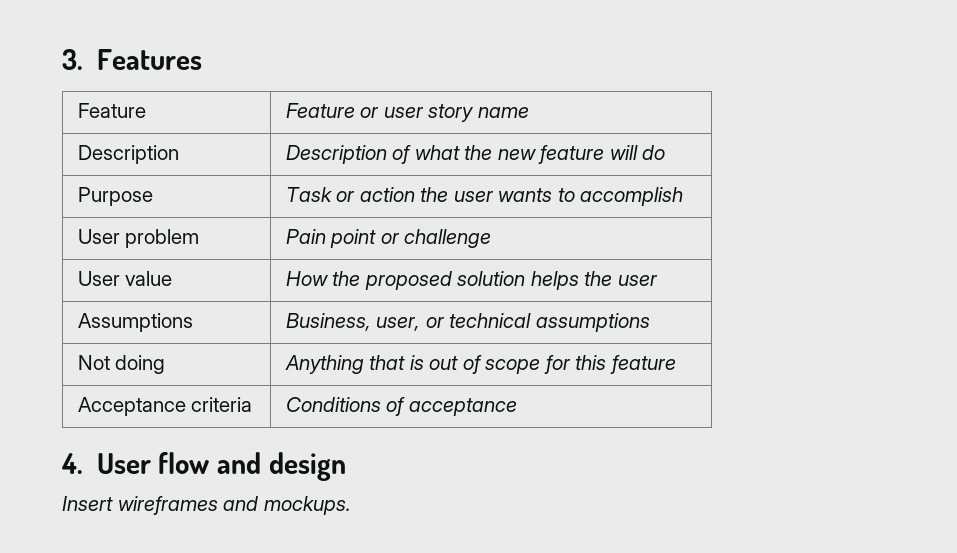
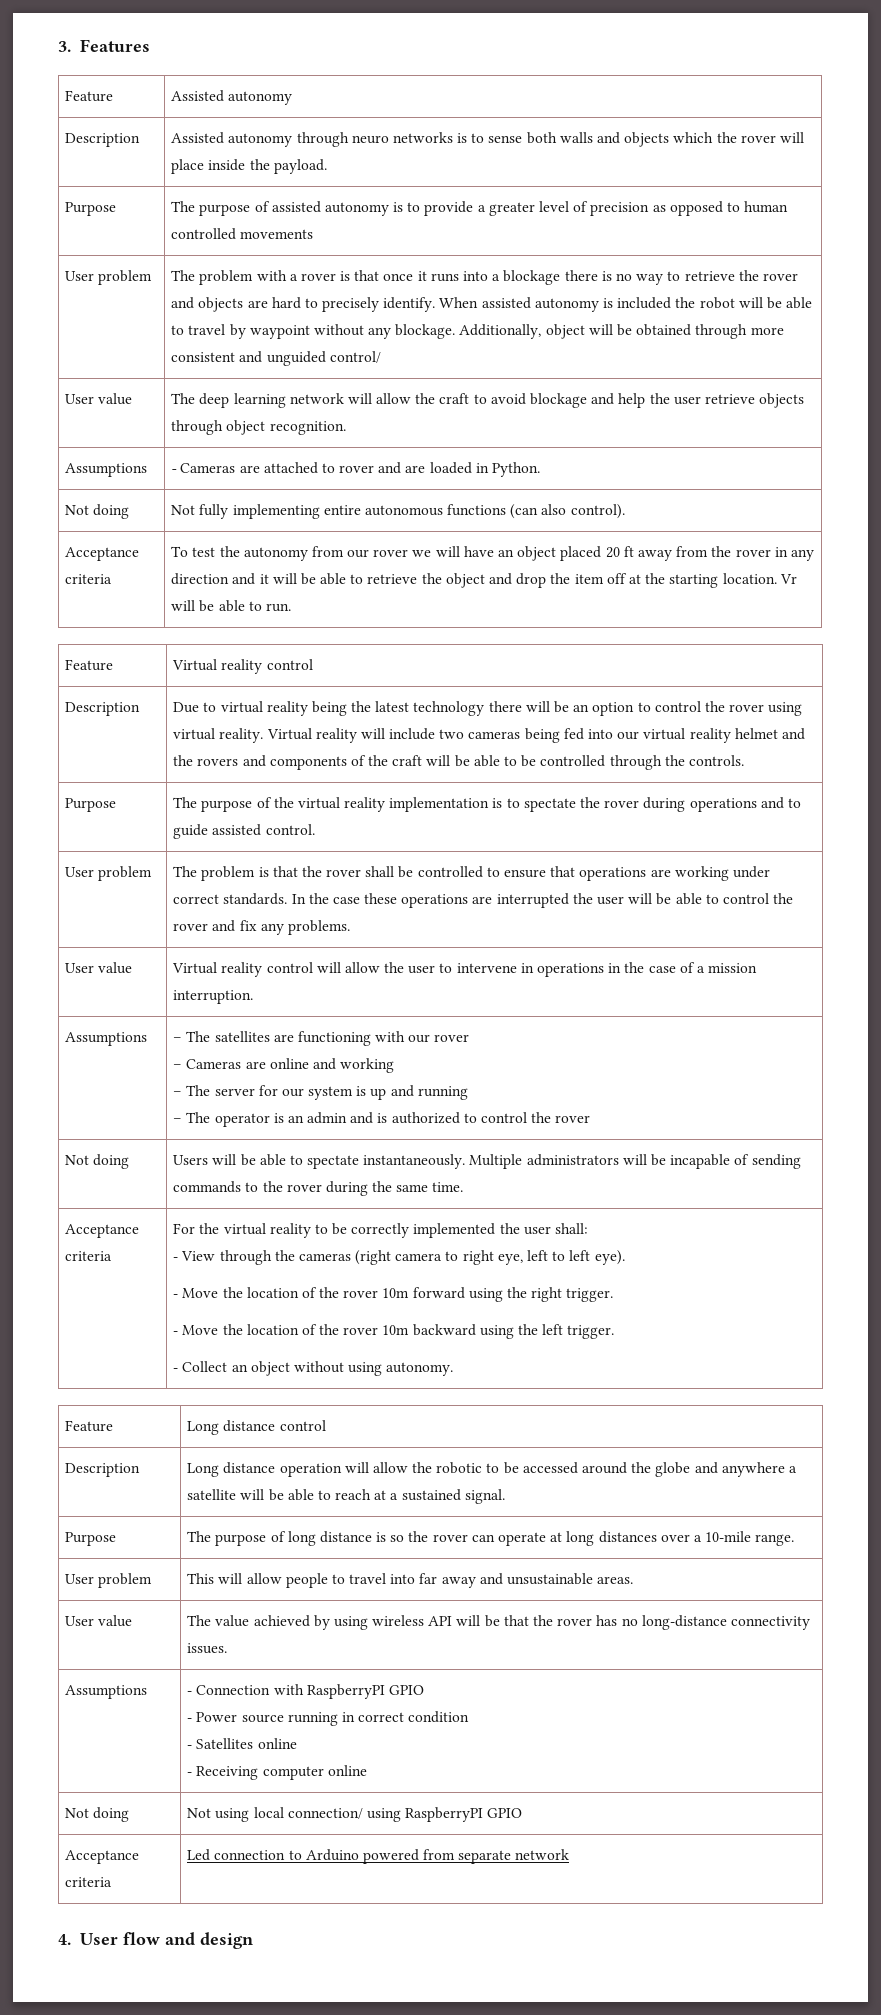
[285,103,529,122] [77,145,179,164] [285,145,666,164] [77,187,153,206] [285,187,684,206] [77,229,200,248] [285,229,492,248] [77,271,173,286] [285,271,658,290] [77,313,193,332] [285,313,650,332] [77,355,166,374] [284,355,676,374] [77,397,253,416] [285,397,517,416] Feature or user story name // Description | Description of what the new feature will do // Purpose | Task or action the user wants to accomplish // User problem | Pain point or challenge // User value | How the proposed solution helps the user // Assumptions | Business, user, or technical assumptions // Not doing | Anything that is out of scope for this feature // Acceptance criteria | Conditions of acceptance -> [171,90,293,105] [65,133,141,147] [171,132,804,147] [171,159,327,174] [65,202,117,216] [171,201,789,216] [171,228,314,240] [65,270,153,285] [171,270,798,285] [171,297,813,312] [171,324,784,339] [171,351,381,366] [65,393,133,405] [171,393,805,408] [171,420,346,435] [65,463,148,477] [171,462,541,477] [65,504,130,519] [171,504,625,519] [65,547,140,561] [65,574,113,584] [171,546,814,561] [171,573,797,588] [171,600,291,612] [65,659,114,671] [172,659,313,674] [65,702,141,716] [173,701,803,716] [173,728,805,743] [173,755,744,770] [65,798,117,812] [173,797,801,812] [173,824,315,839] [65,866,153,881] [173,866,770,881] [173,893,794,908] [173,920,350,935] [65,962,133,974] [172,962,758,977] [173,990,254,1004] [65,1032,148,1046] [173,1031,470,1046] [173,1058,395,1073] [173,1085,468,1100] [173,1112,591,1127] [65,1154,130,1169] [173,1154,801,1169] [173,1181,464,1196] [65,1224,140,1238] [65,1251,113,1261] [173,1223,589,1238] [173,1250,625,1265] [173,1287,614,1302] [173,1324,615,1339] [173,1361,454,1376] [65,1420,114,1432] [187,1420,326,1435] [65,1463,141,1477] [187,1462,797,1477] [187,1489,505,1504] [65,1532,117,1546] [187,1531,795,1546] [65,1573,153,1588] [187,1573,634,1588] [65,1615,133,1627] [187,1615,810,1630] [187,1643,228,1654] [65,1685,148,1699] [187,1684,424,1699] [187,1711,470,1726] [187,1738,297,1749] [187,1765,367,1780] [65,1807,130,1822] [187,1807,523,1822] [65,1850,140,1864] [65,1877,113,1887] [187,1849,570,1864] Assisted autonomy // Description | Assisted autonomy through neuro networks is to sense both walls and objects which the rover will place inside the payload. // Purpose | The purpose of assisted autonomy is to provide a greater level of precision as opposed to human controlled movements // User problem | The problem with a rover is that once it runs into a blockage there is no way to retrieve the rover and objects are hard to precisely identify. When assisted autonomy is included the robot will be able to travel by waypoint without any blockage. Additionally, object will be obtained through more consistent and unguided control/ // User value | The deep learning network will allow the craft to avoid blockage and help the user retrieve objects through object recognition. // Assumptions | - Cameras are attached to rover and are loaded in Python. // Not doing | Not fully implementing entire autonomous functions (can also control). // Acceptance criteria | To test the autonomy from our rover we will have an object placed 20 ft away from the rover in any direction and it will be able to retrieve the object and drop the item off at the starting location. Vr will be able to run. // Feature | Virtual reality control // Description | Due to virtual reality being the latest technology there will be an option to control the rover using virtual reality. Virtual reality will include two cameras being fed into our virtual reality helmet and the rovers and components of the craft will be able to be controlled through the controls. // Purpose | The purpose of the virtual reality implementation is to spectate the rover during operations and to guide assisted control. // User problem | The problem is that the rover shall be controlled to ensure that operations are working under correct standards. In the case these operations are interrupted the user will be able to control the rover and fix any problems. // User value | Virtual reality control will allow the user to intervene in operations in the case of a mission interruption. // Assumptions | – The satellites are functioning with our rover // – Cameras are online and working // – The server for our system is up and running // – The operator is an admin and is authorized to control the rover // Not doing | Users will be able to spectate instantaneously. Multiple administrators will be incapable of sending commands to the rover during the same time. // Acceptance criteria | For the virtual reality to be correctly implemented the user shall: // - View through the cameras (right camera to right eye, left to left eye). // - Move the location of the rover 10m forward using the right trigger. // - Move the location of the rover 10m backward using the left trigger. // - Collect an object without using autonomy. // Feature | Long distance control // Description | Long distance operation will allow the robotic to be accessed around the globe and anywhere a satellite will be able to reach at a sustained signal. // Purpose | The purpose of long distance is so the rover can operate at long distances over a 10-mile range. // User problem | This will allow people to travel into far away and unsustainable areas. // User value | The value achieved by using wireless API will be that the rover has no long-distance connectivity issues. // Assumptions | - Connection with RaspberryPI GPIO // - Power source running in correct condition // - Satellites online // - Receiving computer online // Not doing | Not using local connection/ using RaspberryPI GPIO // Acceptance criteria | Led connection to Arduino powered from separate network
[62,496,351,515] // Insert wireframes and mockups. -> (254, 1940) none

